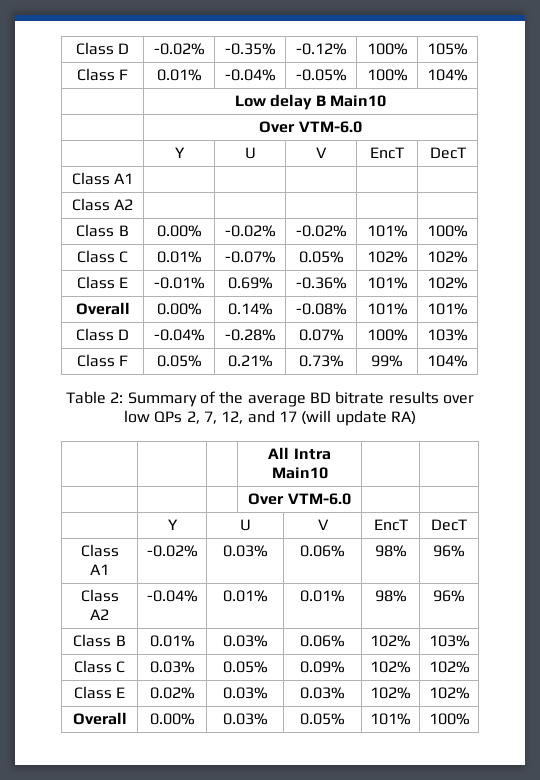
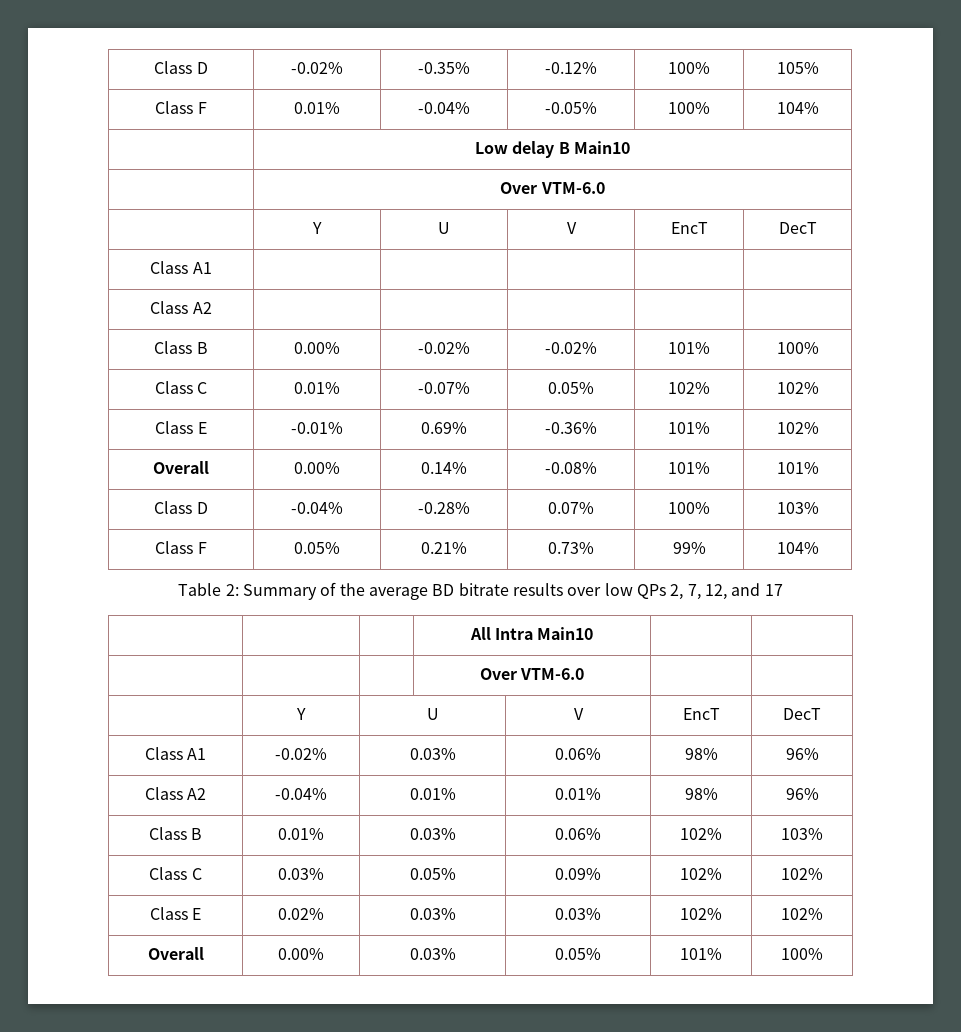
[301,410,416,426] (will update RA) -> (783, 590) none

